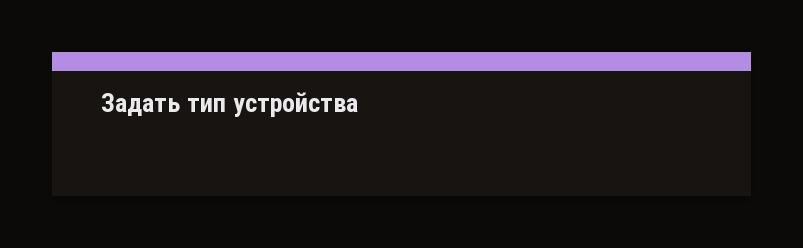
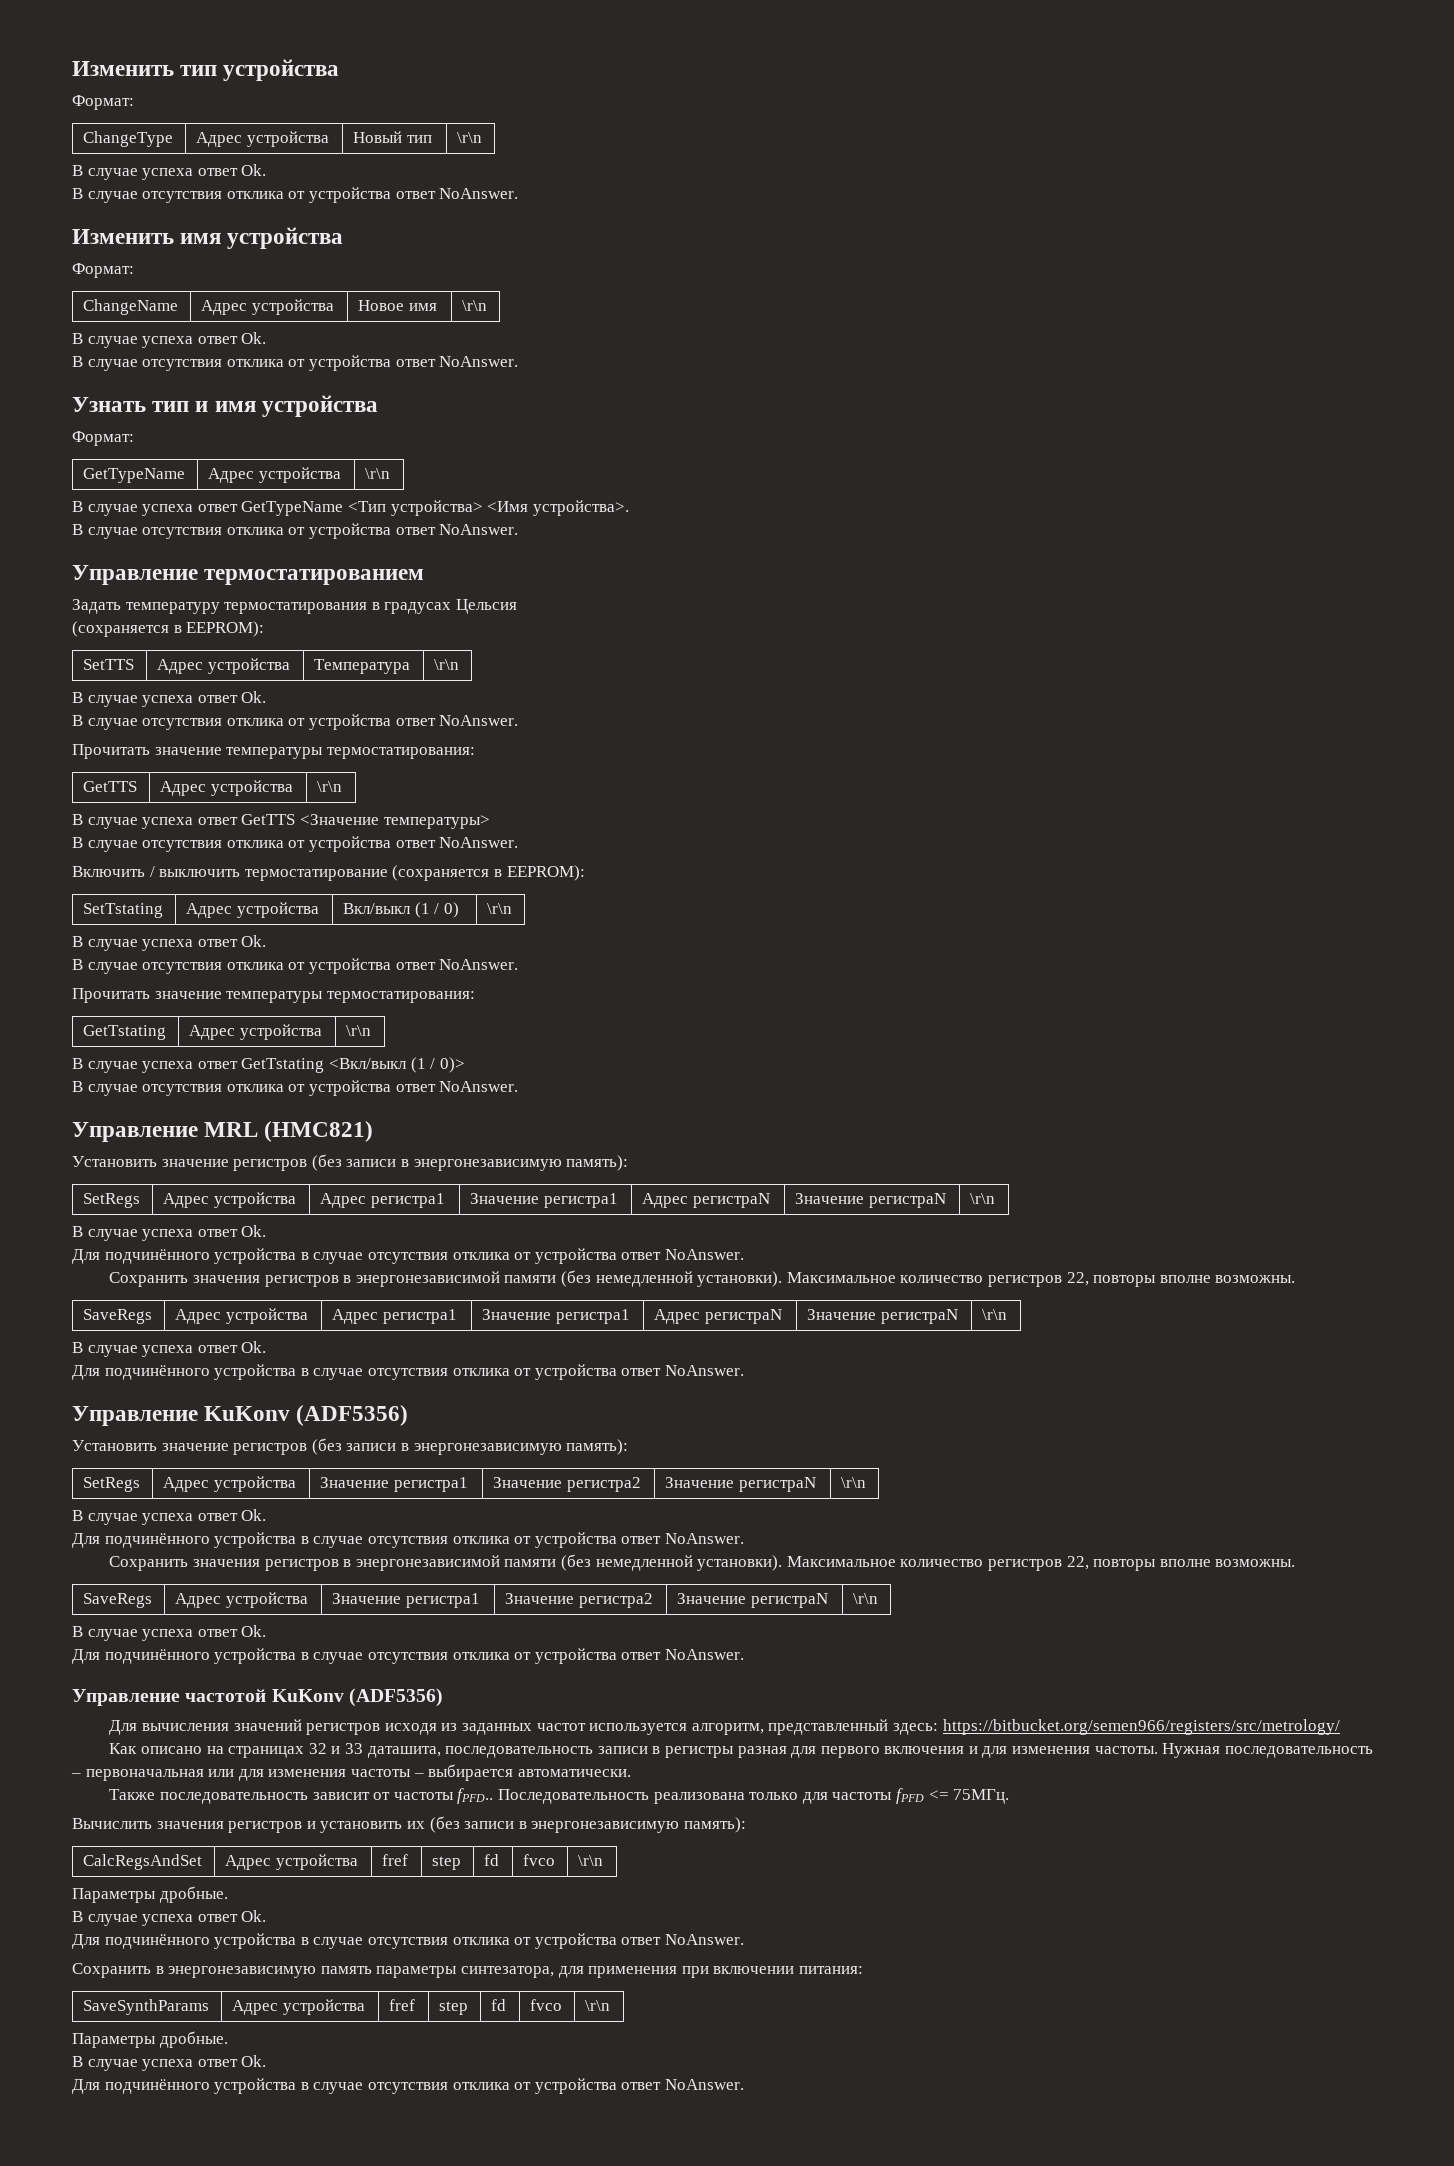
[101,93,180,117] Задать -> [72,61,174,76] Изменить
(359, 104) none -> [72,95,134,110] [83,131,174,147] [196,131,329,147] [353,131,432,143] [457,132,483,143] [72,164,267,180] [72,187,519,203] [72,227,344,249] [72,263,134,278] [83,299,179,315] [201,299,334,315] [358,300,437,311] [462,300,488,311] [72,332,267,348] [72,355,519,371] [72,395,378,417] [72,431,134,446] [83,468,186,483] [208,467,341,483] [365,468,391,479] [72,500,629,516] [72,523,519,539] [72,565,425,585] [72,599,517,614] [72,621,265,637] [83,659,135,670] [157,658,290,674] [314,659,411,674] [434,659,460,670] [72,691,267,707] [72,714,519,730] [72,744,475,759] [83,781,138,792] [160,780,293,796] [317,781,343,792] [72,814,490,829] [72,836,519,852] [72,865,585,881] [83,903,164,918] [186,902,319,918] [343,902,460,918] [487,903,513,914] [72,935,267,951] [72,958,519,974] [72,988,475,1003] [83,1025,167,1040] [189,1024,322,1040] [346,1025,372,1036] [72,1057,465,1073] [72,1080,519,1096] [72,1121,374,1142] [72,1154,629,1171] [83,1193,141,1208] [163,1192,296,1208] [320,1193,445,1208] [470,1193,618,1208] [642,1193,770,1208] [795,1193,946,1208] [970,1193,996,1204] [72,1225,267,1241] [72,1248,744,1264] [109,1270,1296,1287] [83,1309,153,1324] [175,1308,308,1324] [332,1309,457,1324] [482,1309,630,1324] [654,1309,782,1324] [807,1309,958,1324] [982,1309,1008,1320] [72,1341,267,1357] [72,1364,744,1380] [72,1405,409,1426] [72,1438,629,1455] [83,1477,141,1492] [163,1476,296,1492] [320,1477,468,1492] [493,1477,641,1492] [665,1477,816,1492] [841,1477,867,1488] [72,1509,267,1525] [72,1532,744,1548] [109,1554,1296,1571] [83,1593,153,1608] [175,1592,308,1608] [332,1593,480,1608] [505,1593,653,1608] [677,1593,828,1608] [853,1593,879,1604] [72,1625,267,1641] [72,1648,744,1664] [72,1688,443,1707] [109,1719,1340,1735] [109,1743,1373,1758] [71,1764,631,1781] [109,1788,1010,1804] [72,1816,746,1833] [83,1854,203,1870] [225,1854,358,1870] [382,1854,409,1866] [432,1856,462,1870] [484,1854,500,1866] [523,1854,556,1866] [578,1855,604,1866] [72,1886,228,1903] [72,1910,267,1926] [72,1933,744,1949] [72,1963,863,1978] [83,1999,210,2015] [232,1999,365,2015] [389,1999,416,2011] [439,2001,469,2015] [491,1999,507,2011] [530,1999,563,2011] [585,2000,611,2011] [72,2031,228,2048] [72,2055,267,2071] [72,2078,744,2094] // Формат: // ChangeType | Адрес устройства | Новый тип | \r\n // В случае успеха ответ Ok. // В случае отсутствия отклика от устройства ответ NoAnswer. // Изменить имя устройства // Формат: // ChangeName | Адрес устройства | Новое имя | \r\n // В случае успеха ответ Ok. // В случае отсутствия отклика от устройства ответ NoAnswer. // Узнать тип и имя устройства // Формат: // GetTypeName | Адрес устройства | \r\n // В случае успеха ответ GetTypeName <Тип устройства> <Имя устройства>. // В случае отсутствия отклика от устройства ответ NoAnswer. // Управление термостатированием // Задать температуру термостатирования в градусах Цельсия // (сохраняется в EEPROM): // SetTTS | Адрес устройства | Температура | \r\n // В случае успеха ответ Ok. // В случае отсутствия отклика от устройства ответ NoAnswer. // Прочитать значение температуры термостатирования: // GetTTS | Адрес устройства | \r\n // В случае успеха ответ GetTTS <Значение температуры> // В случае отсутствия отклика от устройства ответ NoAnswer. // Включить / выключить термостатирование (сохраняется в EEPROM): // SetTstating | Адрес устройства | Вкл/выкл (1 / 0) | \r\n // В случае успеха ответ Ok. // В случае отсутствия отклика от устройства ответ NoAnswer. // Прочитать значение температуры термостатирования: // GetTstating | Адрес устройства | \r\n // В случае успеха ответ GetTstating <Вкл/выкл (1 / 0)> // В случае отсутствия отклика от устройства ответ NoAnswer. // Управление MRL (HMC821) // Установить значение регистров (без записи в энергонезависимую память): // SetRegs | Адрес устройства | Адрес регистра1 | Значение регистра1 | Адрес регистраN | Значение регистраN | \r\n // В случае успеха ответ Ok. // Для подчинённого устройства в случае отсутствия отклика от устройства ответ NoAnswer. // Сохранить значения регистров в энергонезависимой памяти (без немедленной установки). Максимальное количество регистров 22, повторы вполне возможны. // SaveRegs | Адрес устройства | Адрес регистра1 | Значение регистра1 | Адрес регистраN | Значение регистраN | \r\n // В случае успеха ответ Ok. // Для подчинённого устройства в случае отсутствия отклика от устройства ответ NoAnswer. // Управление KuKonv (ADF5356) // Установить значение регистров (без записи в энергонезависимую память): // SetRegs | Адрес устройства | Значение регистра1 | Значение регистра2 | Значение регистраN | \r\n // В случае успеха ответ Ok. // Для подчинённого устройства в случае отсутствия отклика от устройства ответ NoAnswer. // Сохранить значения регистров в энергонезависимой памяти (без немедленной установки). Максимальное количество регистров 22, повторы вполне возможны. // SaveRegs | Адрес устройства | Значение регистра1 | Значение регистра2 | Значение регистраN | \r\n // В случае успеха ответ Ok. // Для подчинённого устройства в случае отсутствия отклика от устройства ответ NoAnswer. // Управление частотой KuKonv (ADF5356) // Для вычисления значений регистров исходя из заданных частот используется алгоритм, представленный здесь: https://bitbucket.org/semen966/registers/src/metrology/ // Как описано на страницах 32 и 33 даташита, последовательность записи в регистры разная для первого включения и для изменения частоты. Нужная последовательность – первоначальная или для изменения частоты – выбирается автоматически. // Также последовательность зависит от частоты fPFD.. Последовательность реализована только для частоты fPFD <= 75МГц. // Вычислить значения регистров и установить их (без записи в энергонезависимую память): // CalcRegsAndSet | Адрес устройства | fref | step | fd | fvco | \r\n // Параметры дробные. // В случае успеха ответ Ok. // Для подчинённого устройства в случае отсутствия отклика от устройства ответ NoAnswer. // Сохранить в энергонезависимую память параметры синтезатора, для применения при включении питания: // SaveSynthParams | Адрес устройства | fref | step | fd | fvco | \r\n // Параметры дробные. // В случае успеха ответ Ok. // Для подчинённого устройства в случае отсутствия отклика от устройства ответ NoAnswer.

